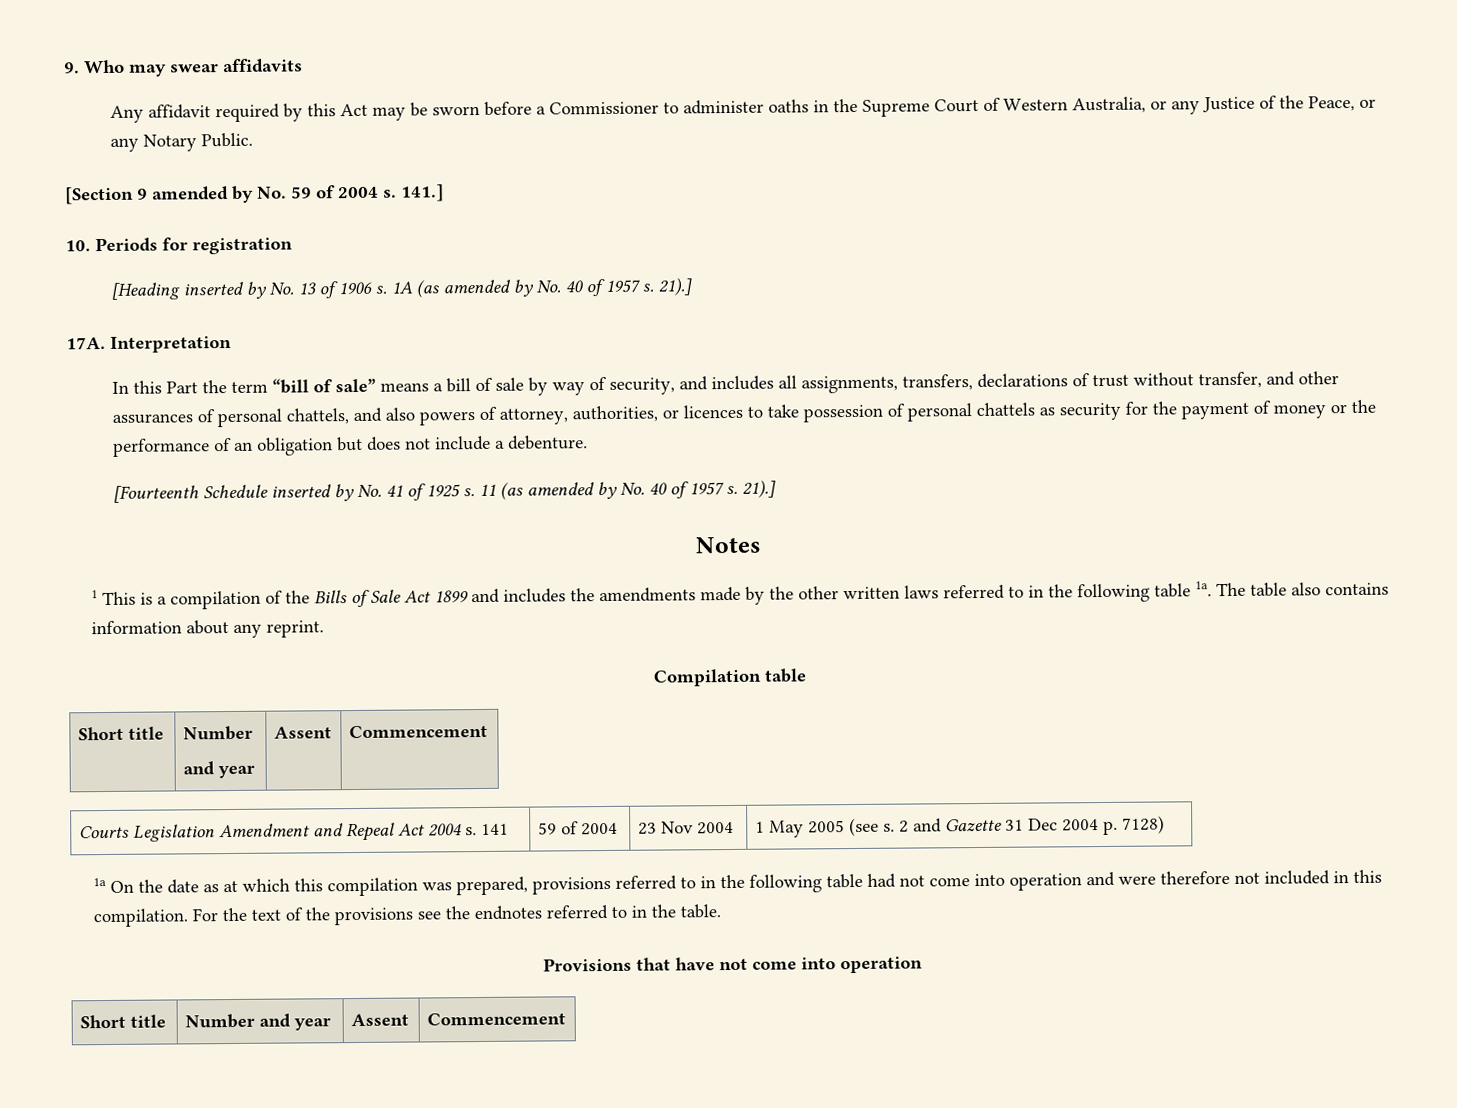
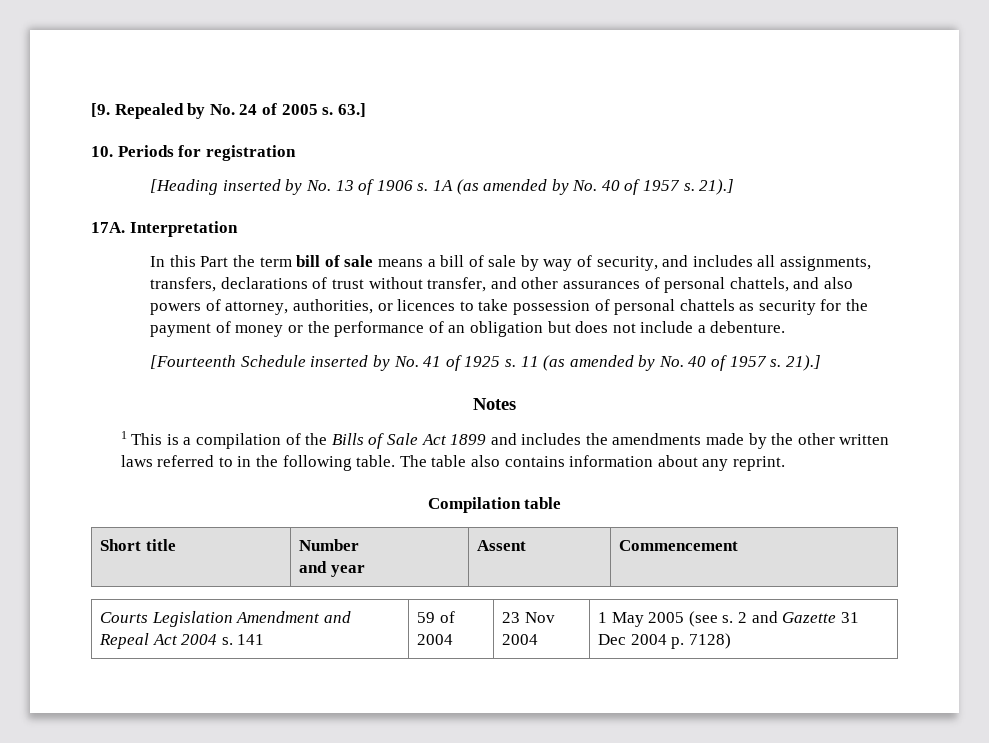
[64,58,303,77] [110,95,1377,123] [110,132,254,152] [65,184,444,205] 9. Who may swear affidavits // Any affidavit required by this Act may be sworn before a Commissioner to administer oaths in the Supreme Court of Western Australia, or any Justice of the Peace, or any Notary Public. // [Section 9 amended by No. 59 of 2004 s. 141.] -> [91,103,366,119] [9. Repealed by No. 24 of 2005 s. 63.]
[272,378,377,394] “bill of sale” -> [296,255,374,267] bill of sale
[1154,581,1213,598] table 1a. -> [356,455,396,467] table.
[93,869,1383,897] [93,904,722,928] [542,956,923,974] [79,1014,166,1029] [184,1013,331,1031] [350,1013,409,1027] [426,1012,566,1026] // 1a On the date as at which this compilation was prepared, provisions referred to in the following table had not come into operation and were therefore not included in this compilation. For the text of the provisions see the endnotes referred to in the table. // Provisions that have not come into operation // Short title | Number and year | Assent | Commencement -> (731, 641) none

